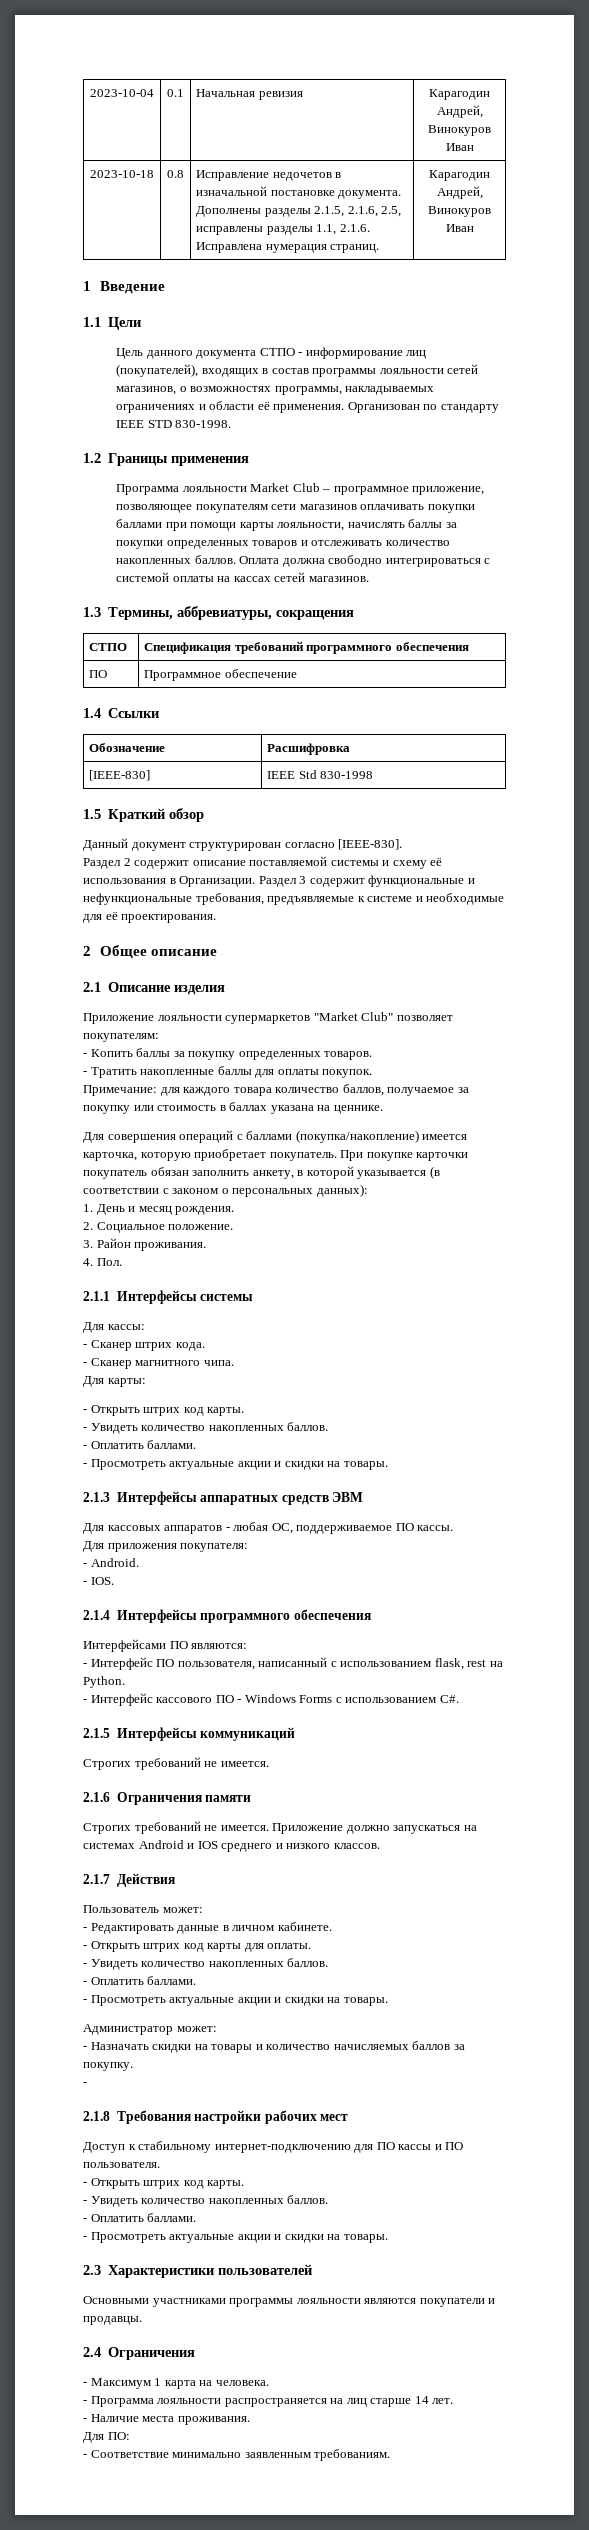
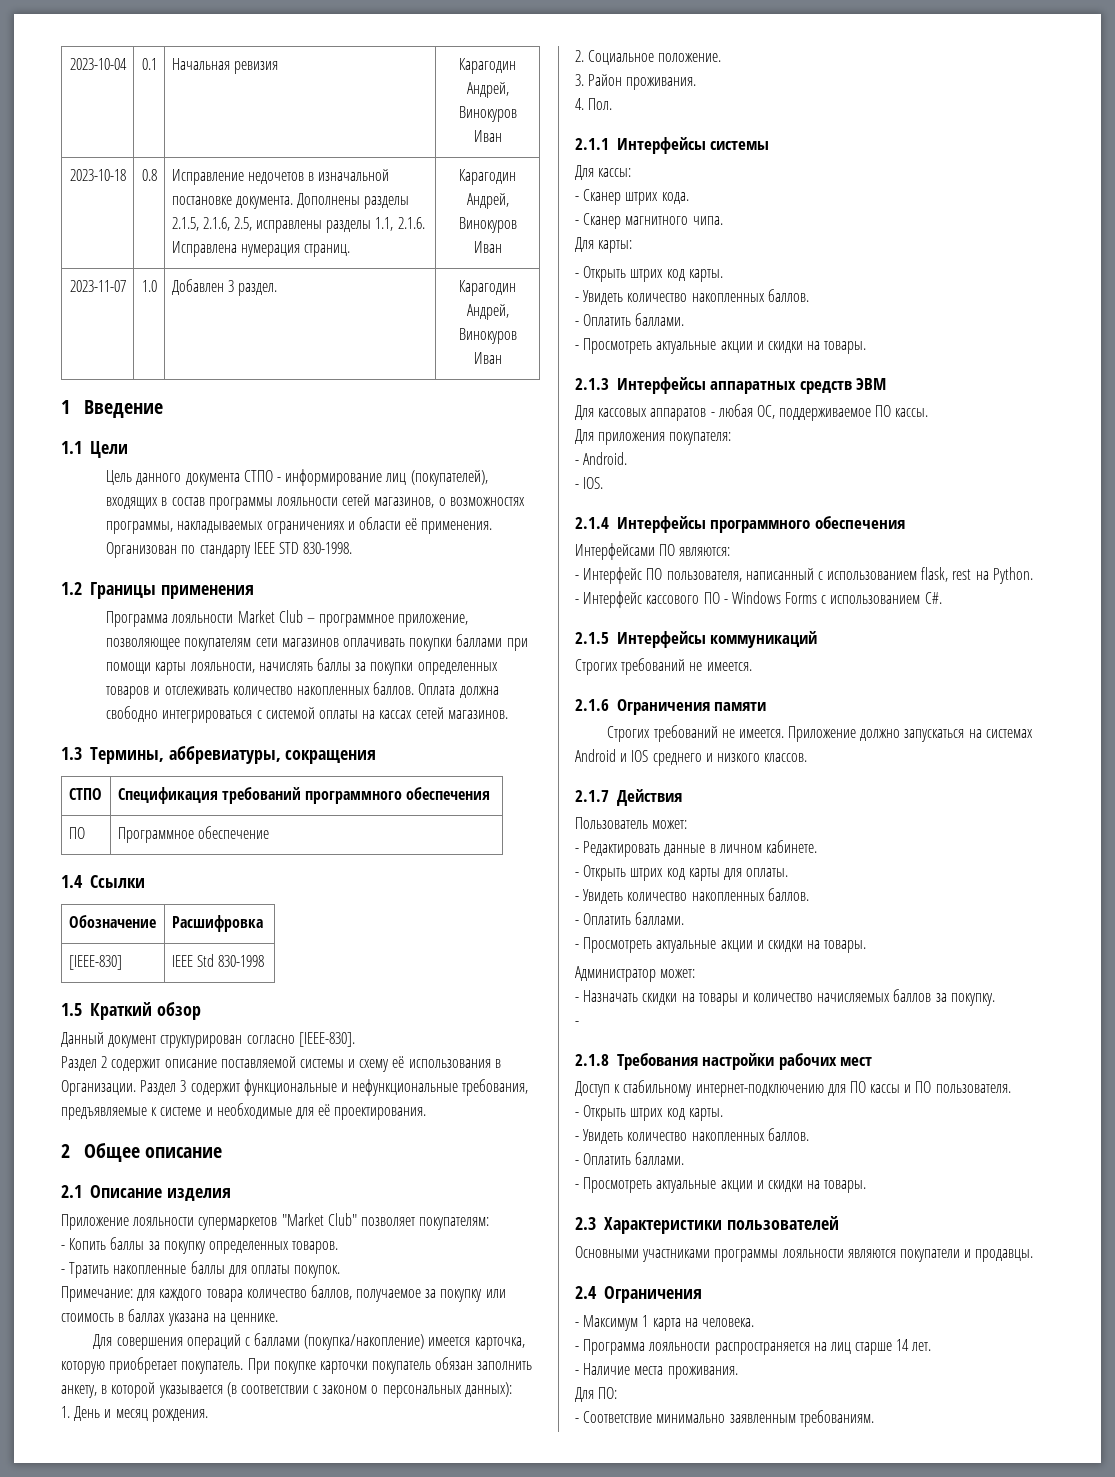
(474, 228) none -> [69,280,126,292] [141,280,157,292] [171,279,277,296] [459,280,516,296] [466,304,509,320] [458,328,517,344] [473,352,502,364] // 2023-11-07 | 1.0 | Добавлен 3 раздел. | Карагодин Андрей, Винокуров Иван

